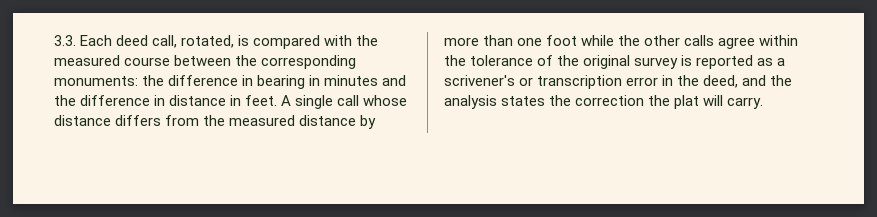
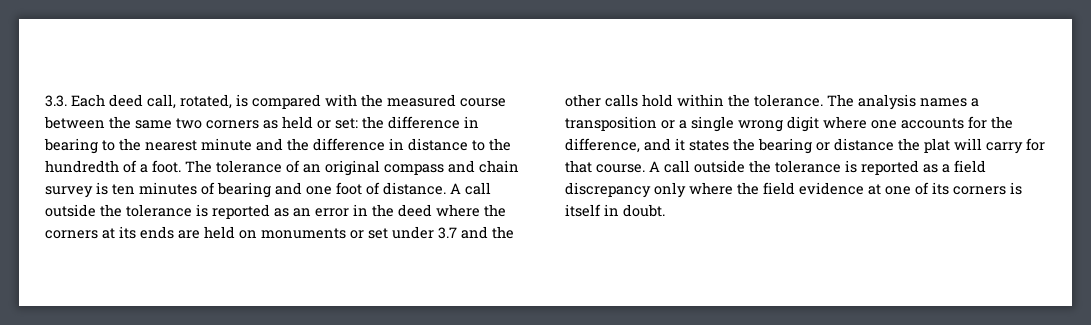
[261,55,357,69] [54,75,379,89] corresponding monuments: the difference in bearing in minutes -> [135,116,479,129] [44,138,252,154] same two corners as held or set: the difference in bearing to the nearest minute
[230,95,408,109] [54,115,377,129] [444,35,615,46] in feet. A single call whose distance differs from the measured distance by more than one foot while -> [472,138,511,151] [45,160,519,176] [45,182,491,198] [45,204,506,219] [45,226,488,239] to the hundredth of a foot. The tolerance of an original compass and chain survey is ten minutes of bearing and one foot of distance. A call outside the tolerance is reported as an error in the deed where the corners at its ends are held on monuments or set under 3.7 and
[718,37,756,49] agree -> [642,94,673,107] hold
[470,55,786,69] [444,75,793,89] [444,95,764,109] tolerance of the original survey is reported as a scrivener's or transcription error in the deed, and the analysis states the correction the plat will carry. -> [754,94,979,110] [565,116,1013,132] [565,138,1045,154] [565,160,986,175] [565,182,1022,198] [565,204,665,217] tolerance. The analysis names a transposition or a single wrong digit where one accounts for the difference, and it states the bearing or distance the plat will carry for that course. A call outside the tolerance is reported as a field discrepancy only where the field evidence at one of its corners is itself in doubt.

